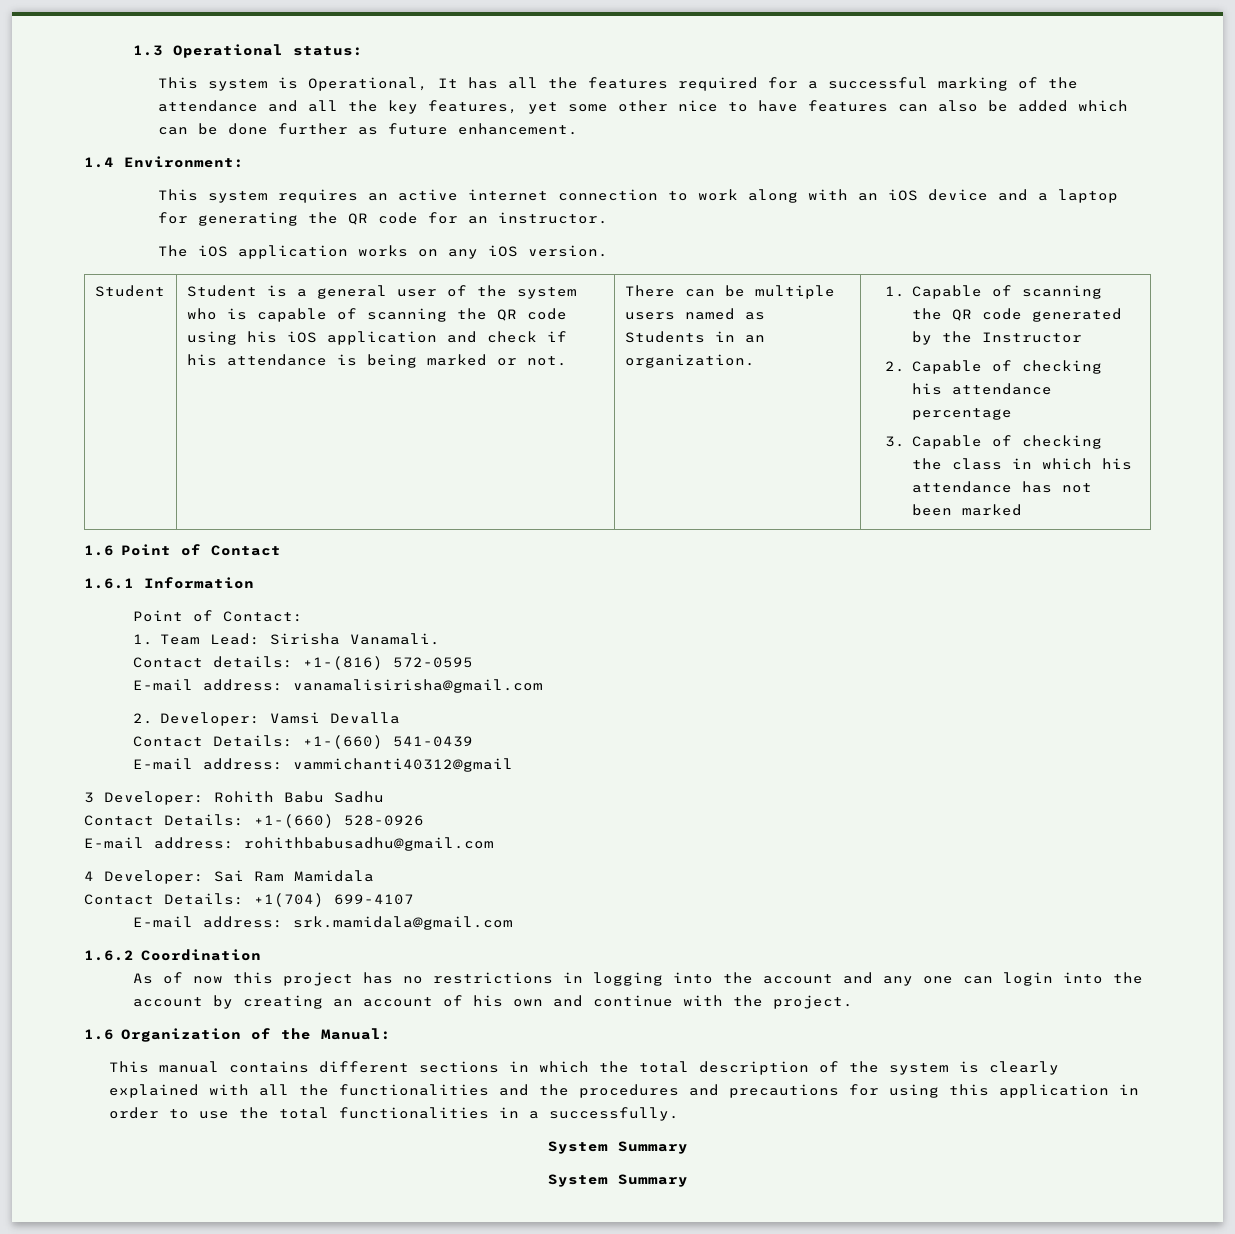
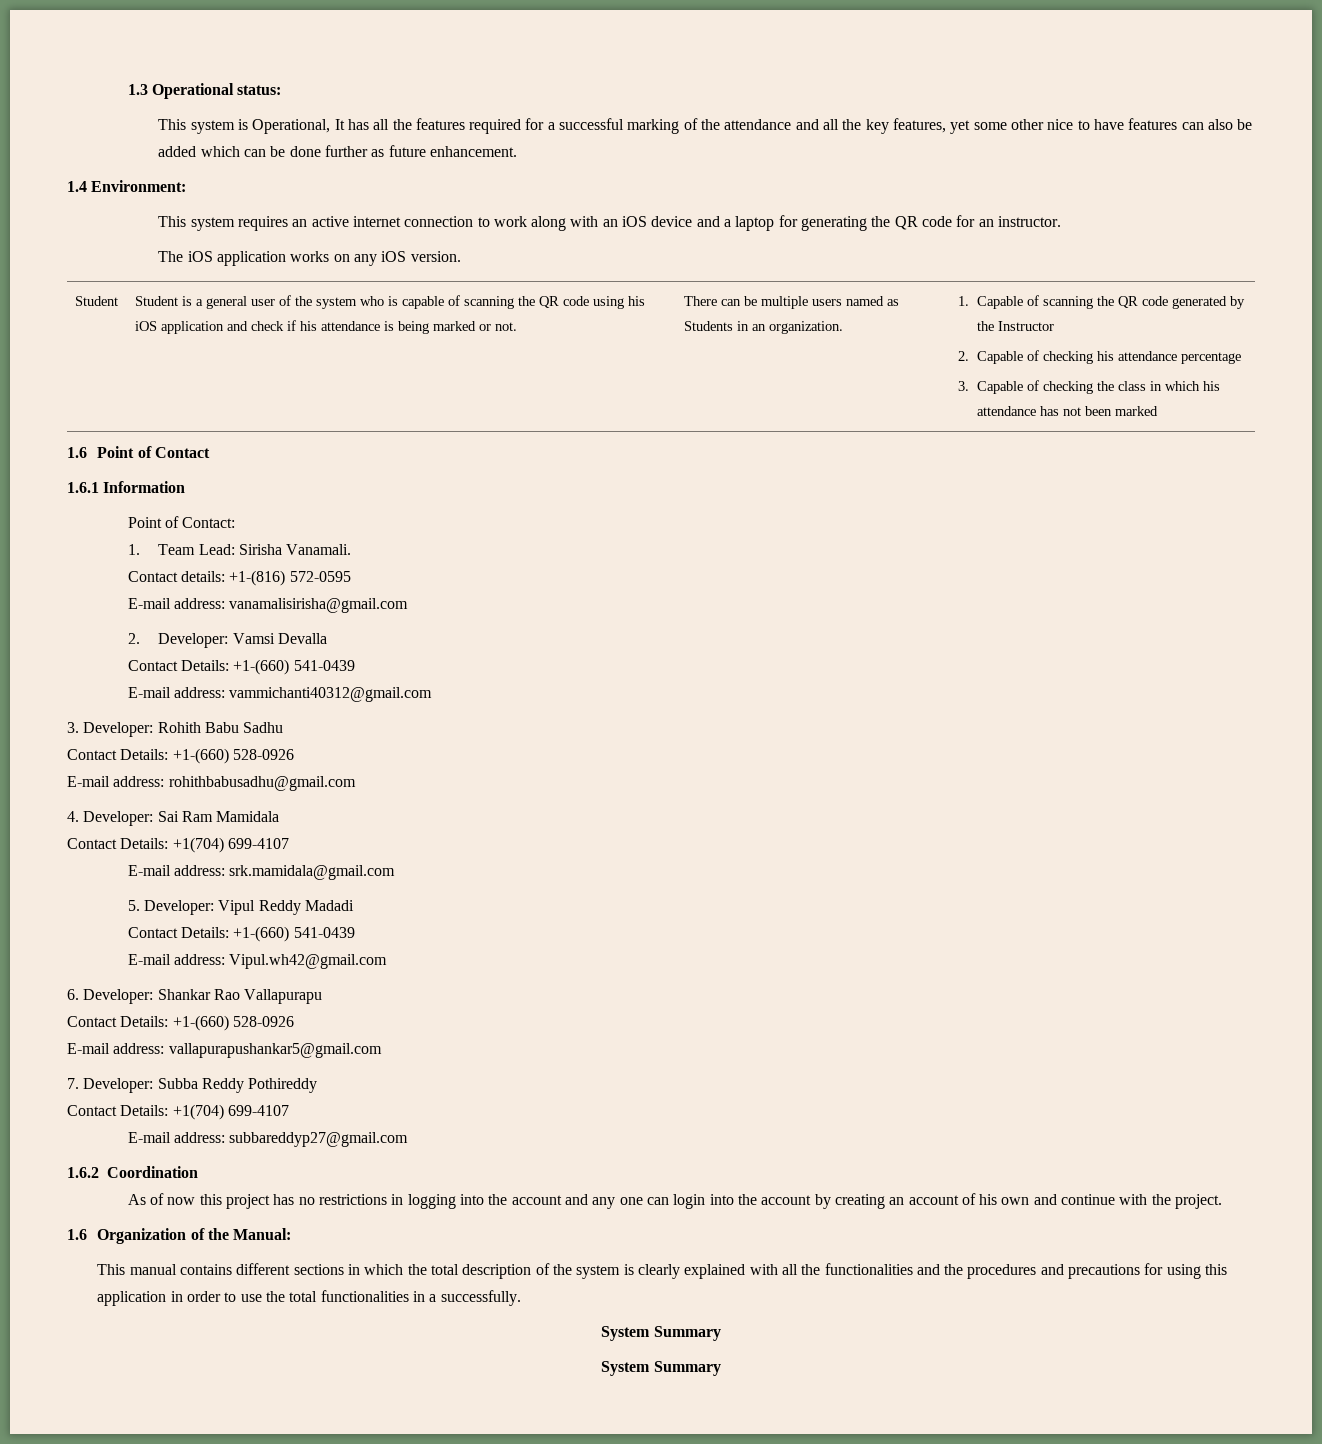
[293,758,514,772] [84,792,94,803] vammichanti40312@gmail // 3 -> [229,687,433,702] [67,722,79,733] vammichanti40312@gmail.com // 3.
[84,871,94,881] 4 -> [67,811,79,822] 4.
(514, 923) none -> [127,900,355,915] [127,926,355,942] [127,954,388,969] [67,989,323,1004] [67,1015,294,1031] [67,1043,382,1058] [67,1078,318,1093] [67,1104,289,1120] [127,1132,409,1147] // 5. Developer: Vipul Reddy Madadi // Contact Details: +1-(660) 541-0439 // E-mail address: Vipul.wh42@gmail.com // 6. Developer: Shankar Rao Vallapurapu // Contact Details: +1-(660) 528-0926 // E-mail address: vallapurapushankar5@gmail.com // 7. Developer: Subba Reddy Pothireddy // Contact Details: +1(704) 699-4107 // E-mail address: subbareddyp27@gmail.com

